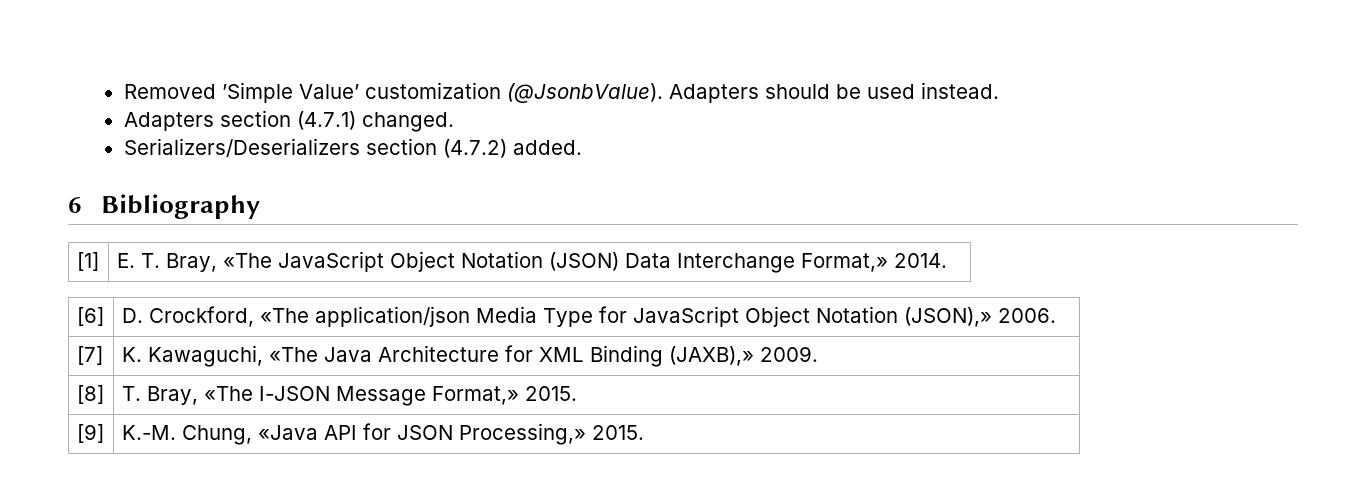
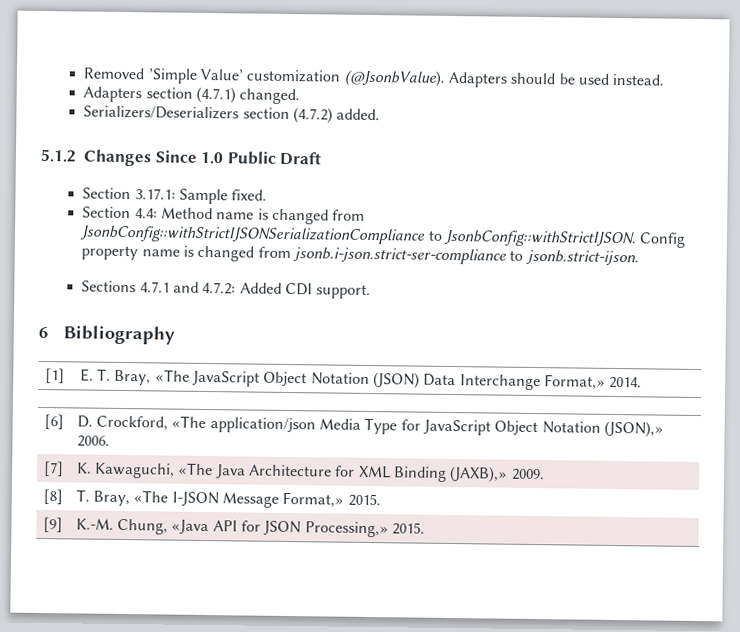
(582, 147) none -> [40,148,322,167] [82,187,268,205] [82,206,366,225] [79,225,687,248] [81,245,639,266] [81,280,372,300] // 5.1.2 Changes Since 1.0 Public Draft // Section 3.17.1: Sample fixed. // Section 4.4: Method name is changed from JsonbConfig::withStrictIJSONSerializationCompliance to JsonbConfig::withStrictIJSON. Config property name is changed from jsonb.i-json.strict-ser-compliance to jsonb.strict-ijson. // Sections 4.7.1 and 4.7.2: Added CDI support.

